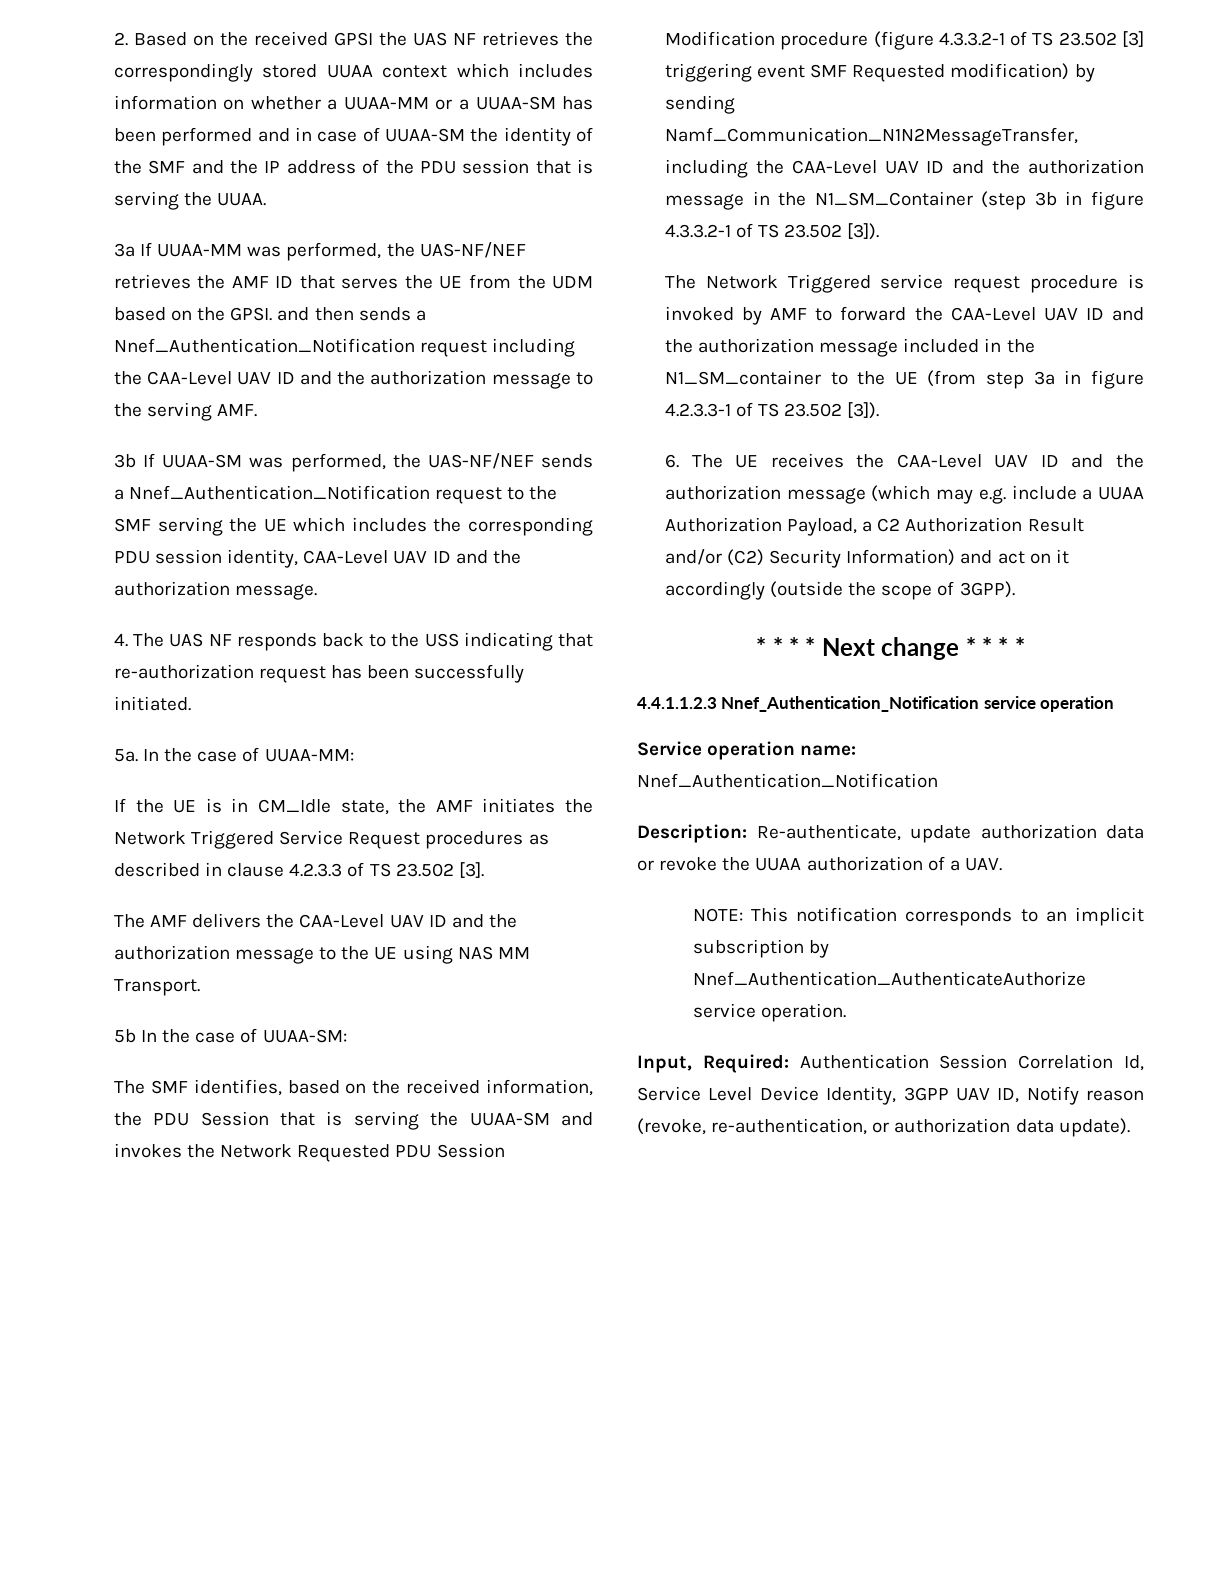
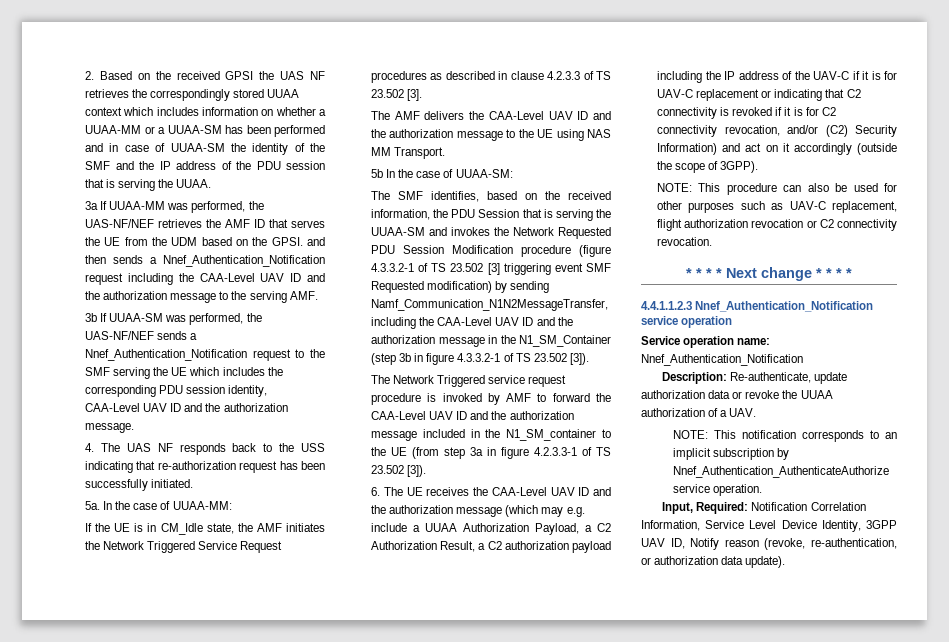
[1027,518,1084,532] Result -> [440,541,611,553] [657,71,897,83] [657,89,861,101] [657,107,836,119] [657,125,780,137] Result, a C2 authorization payload including the IP address of the UAV-C if it is for UAV-C replacement or indicating that C2 connectivity is revoked if it is for C2 connectivity revocation,
(1015, 589) none -> [657,183,897,195] [657,201,897,213] [657,219,897,231] [657,237,713,246] // NOTE: This procedure can also be used for other purposes such as UAV-C replacement, flight authorization revocation or C2 connectivity revocation.
[799,1054,1144,1071] Authentication Session Correlation Id, -> [751,502,866,511] [641,520,700,531] Notification Correlation Information,

